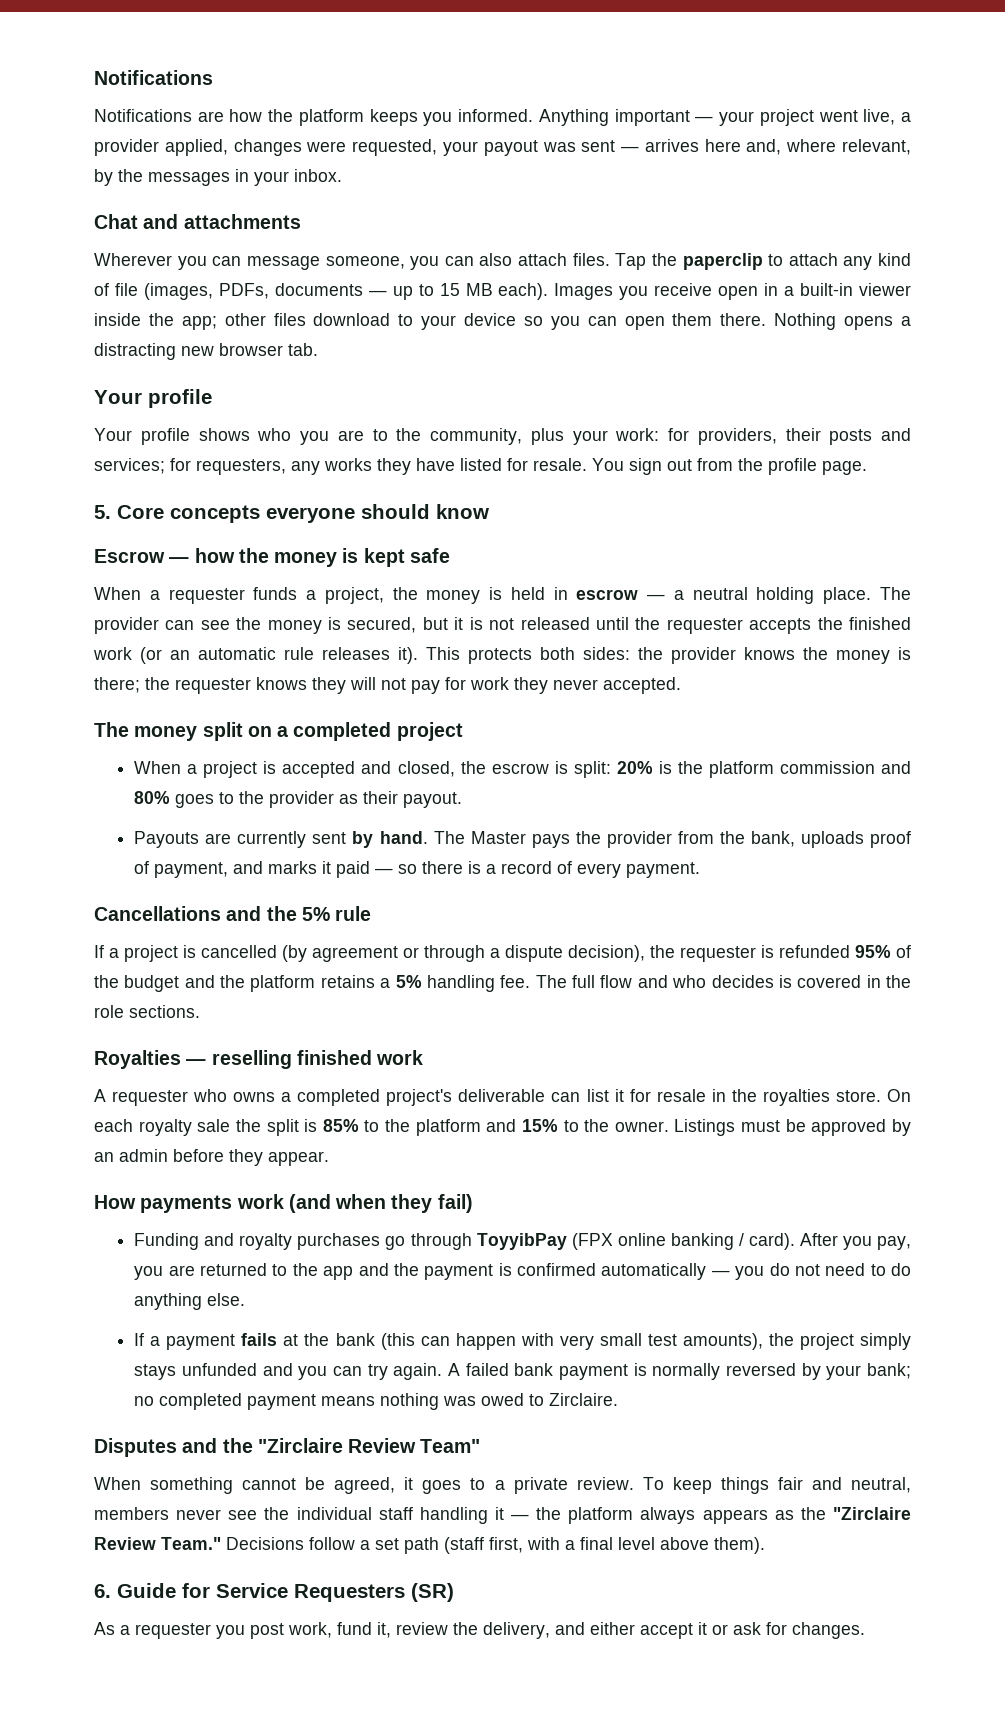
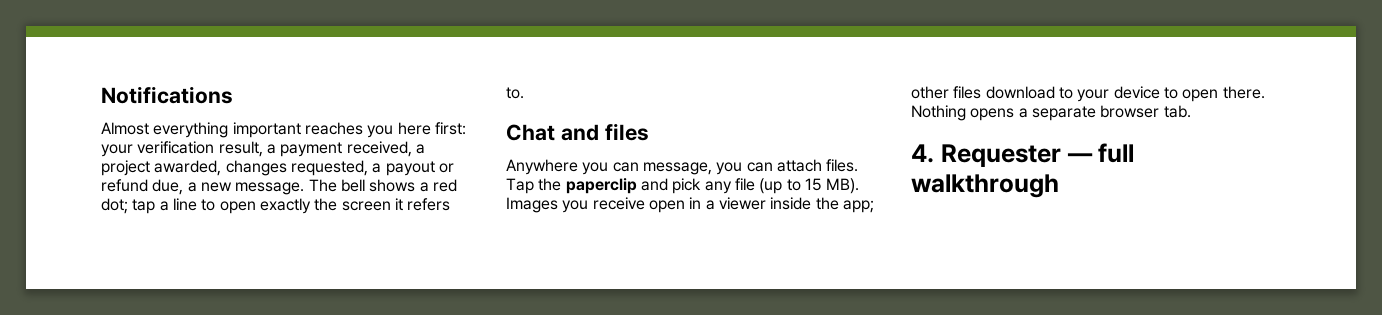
[94,109,912,126] [94,139,912,156] [94,169,342,186] [94,214,301,229] [94,253,513,270] Notifications are how the platform keeps you informed. Anything important — your project went live, a provider applied, changes were requested, your payout was sent — arrives here and, where relevant, by the messages in your inbox. // Chat and attachments // Wherever you can message someone, you can also -> [101,122,466,138] [101,141,425,157] [101,160,454,176] [101,179,457,195] [101,198,451,214] [506,87,524,99] [506,123,649,141] [506,159,773,175] Almost everything important reaches you here first: your verification result, a payment received, a project awarded, changes requested, a payout or refund due, a new message. The bell shows a red dot; tap a line to open exactly the screen it refers to. // Chat and files // Anywhere you can message, you can
[768,253,911,270] [94,283,549,300] to attach any kind of file (images, PDFs, documents — up to 15 MB each). -> [640,178,860,194] and pick any file (up to 15 MB).
[800,283,854,296] built-in -> (715, 205) none
[523,313,713,330] so you can open them -> [1163,87,1219,102] to open
[94,343,214,360] distracting new -> [1031,106,1096,121] separate
[94,389,212,408] [94,428,911,445] [94,458,867,475] [94,504,489,523] [94,548,450,567] [94,587,911,604] [94,617,911,634] [93,647,911,664] [94,677,681,694] [94,722,463,741] [134,761,912,778] [134,791,463,808] [134,831,912,848] [134,861,701,878] [94,906,372,921] [94,945,911,962] [94,975,911,992] [94,1005,200,1018] [94,1050,424,1069] [94,1089,911,1106] [94,1119,912,1136] [94,1149,329,1166] [94,1194,473,1213] [134,1233,911,1250] [134,1263,912,1280] [134,1293,246,1310] [134,1333,911,1350] [134,1363,912,1380] [134,1393,619,1410] [94,1438,481,1457] [94,1477,911,1494] [94,1507,911,1524] [94,1537,765,1554] [94,1583,454,1602] [94,1622,865,1639] Your profile // Your profile shows who you are to the community, plus your work: for providers, their posts and services; for requesters, any works they have listed for resale. You sign out from the profile page. // 5. Core concepts everyone should know // Escrow — how the money is kept safe // When a requester funds a project, the money is held in escrow — a neutral holding place. The provider can see the money is secured, but it is not released until the requester accepts the finished work (or an automatic rule releases it). This protects both sides: the provider knows the money is there; the requester knows they will not pay for work they never accepted. // The money split on a completed project // When a project is accepted and closed, the escrow is split: 20% is the platform commission and 80% goes to the provider as their payout. // Payouts are currently sent by hand. The Master pays the provider from the bank, uploads proof of payment, and marks it paid — so there is a record of every payment. // Cancellations and the 5% rule // If a project is cancelled (by agreement or through a dispute decision), the requester is refunded 95% of the budget and the platform retains a 5% handling fee. The full flow and who decides is covered in the role sections. // Royalties — reselling finished work // A requester who owns a completed project's deliverable can list it for resale in the royalties store. On each royalty sale the split is 85% to the platform and 15% to the owner. Listings must be approved by an admin before they appear. // How payments work (and when they fail) // Funding and royalty purchases go through ToyyibPay (FPX online banking / card). After you pay, you are returned to the app and the payment is confirmed automatically — you do not need to do anything else. // If a payment fails at the bank (this can happen with very small test amounts), the project simply stays unfunded and you can try again. A failed bank payment is normally reversed by your bank; no completed payment means nothing was owed to Zirclaire. // Disputes and the "Zirclaire Review Team" // When something cannot be agreed, it goes to a private review. To keep things fair and neutral, members never see the individual staff handling it — the platform always appears as the "Zirclaire Review Team." Decisions follow a set path (staff first, with a final level above them). // 6. Guide for Service Requesters (SR) // As a requester you post work, fund it, review the delivery, and either accept it or ask for changes. -> [911,143,1135,167] [911,174,1059,198] 4. Requester — full walkthrough

